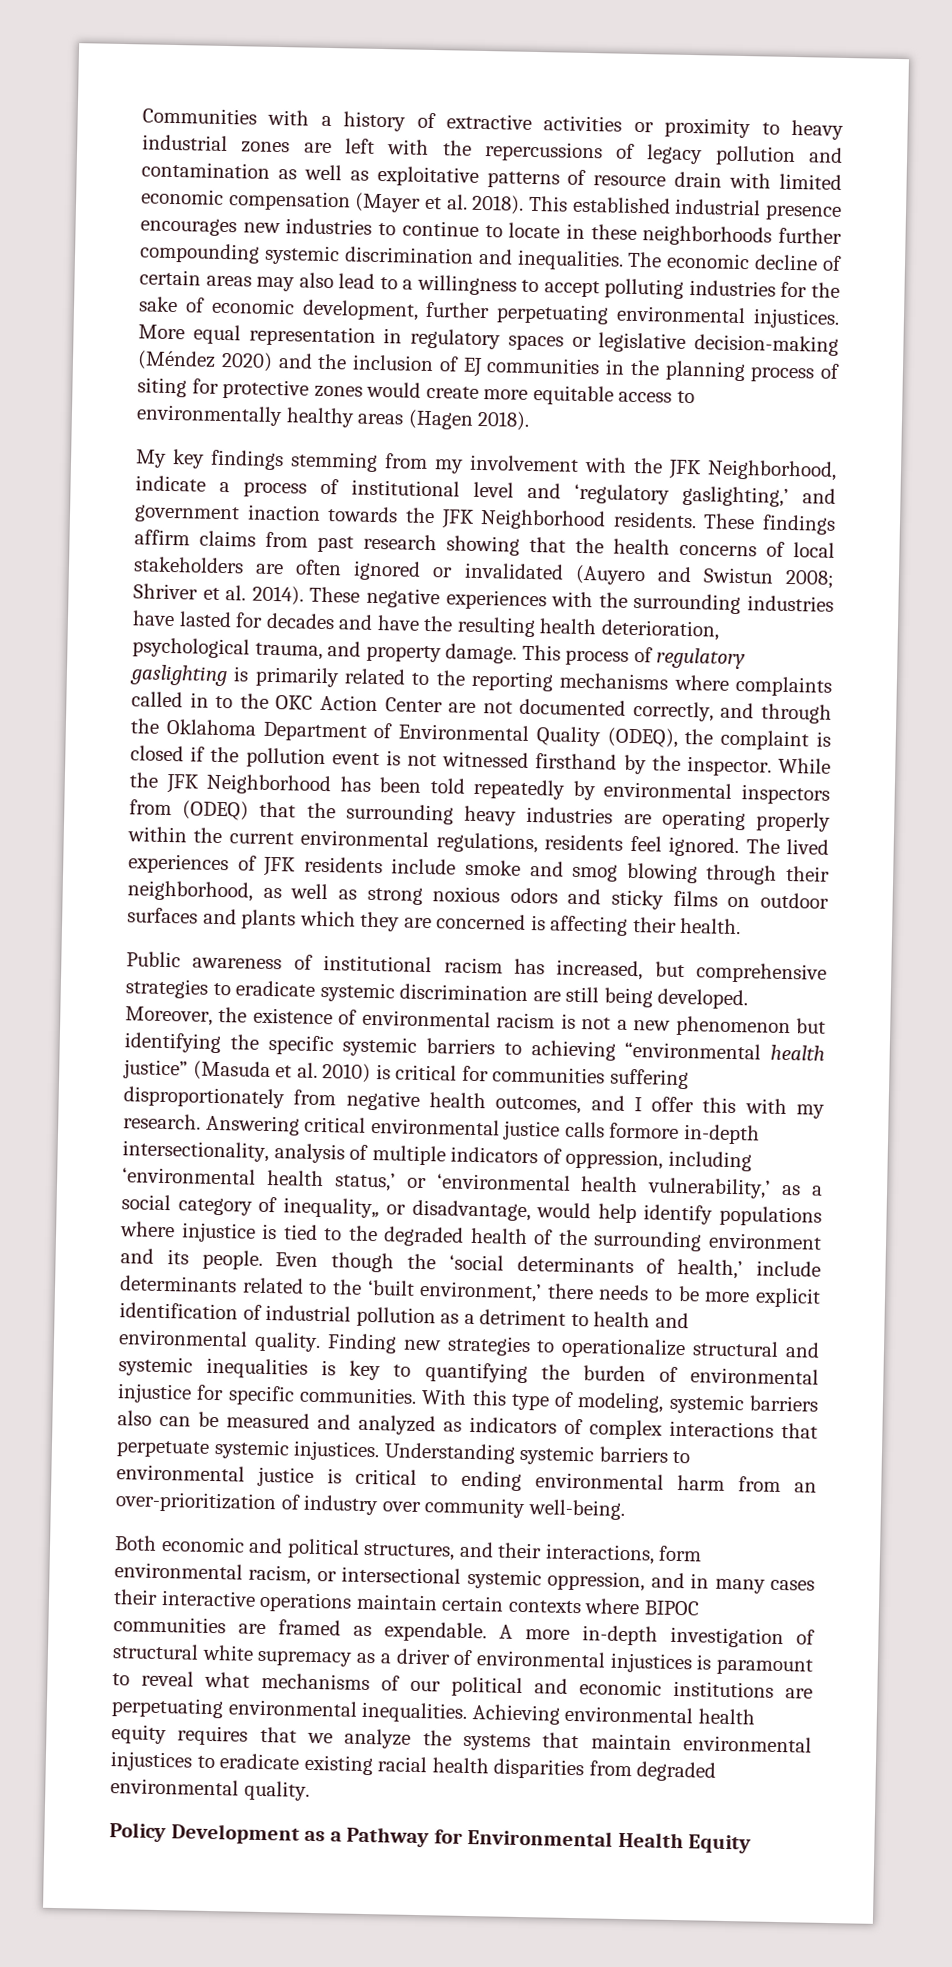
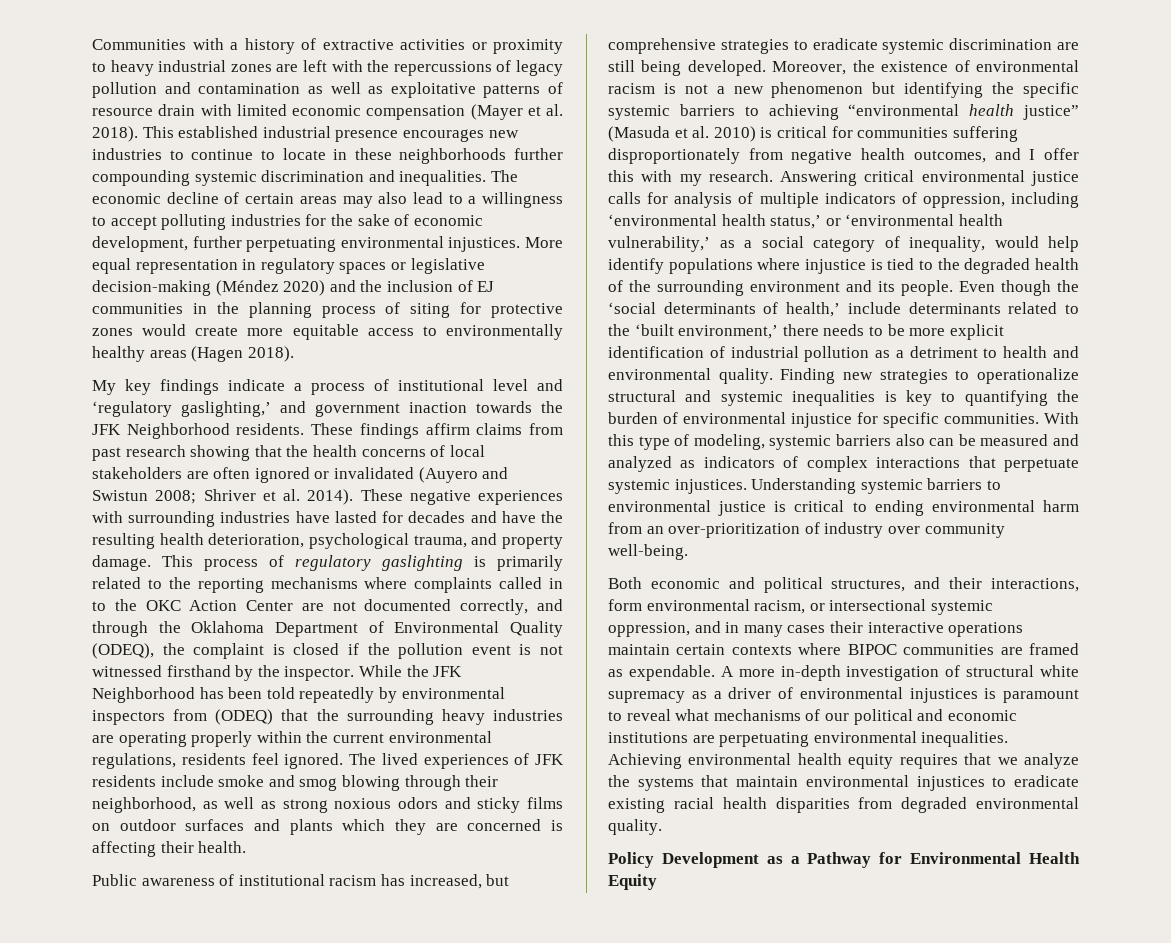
[290,451,837,481] stemming from my involvement with the JFK Neighborhood, -> (219, 387) none
[598,592,628,608] the -> (123, 517) none
[609,1122,760,1145] [122,1140,269,1163] formore in-depth intersectionality, -> [647,192,669,204] for
[282,1197,531,1222] inequality,, or disadvantage, -> [909,236,985,252] inequality,

